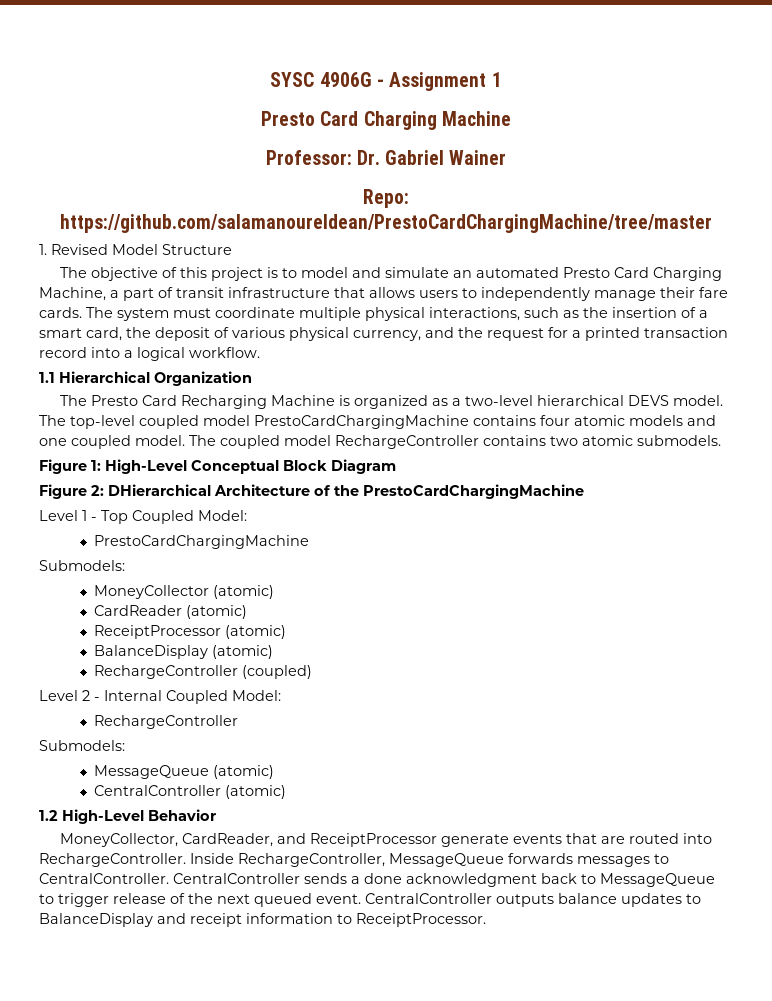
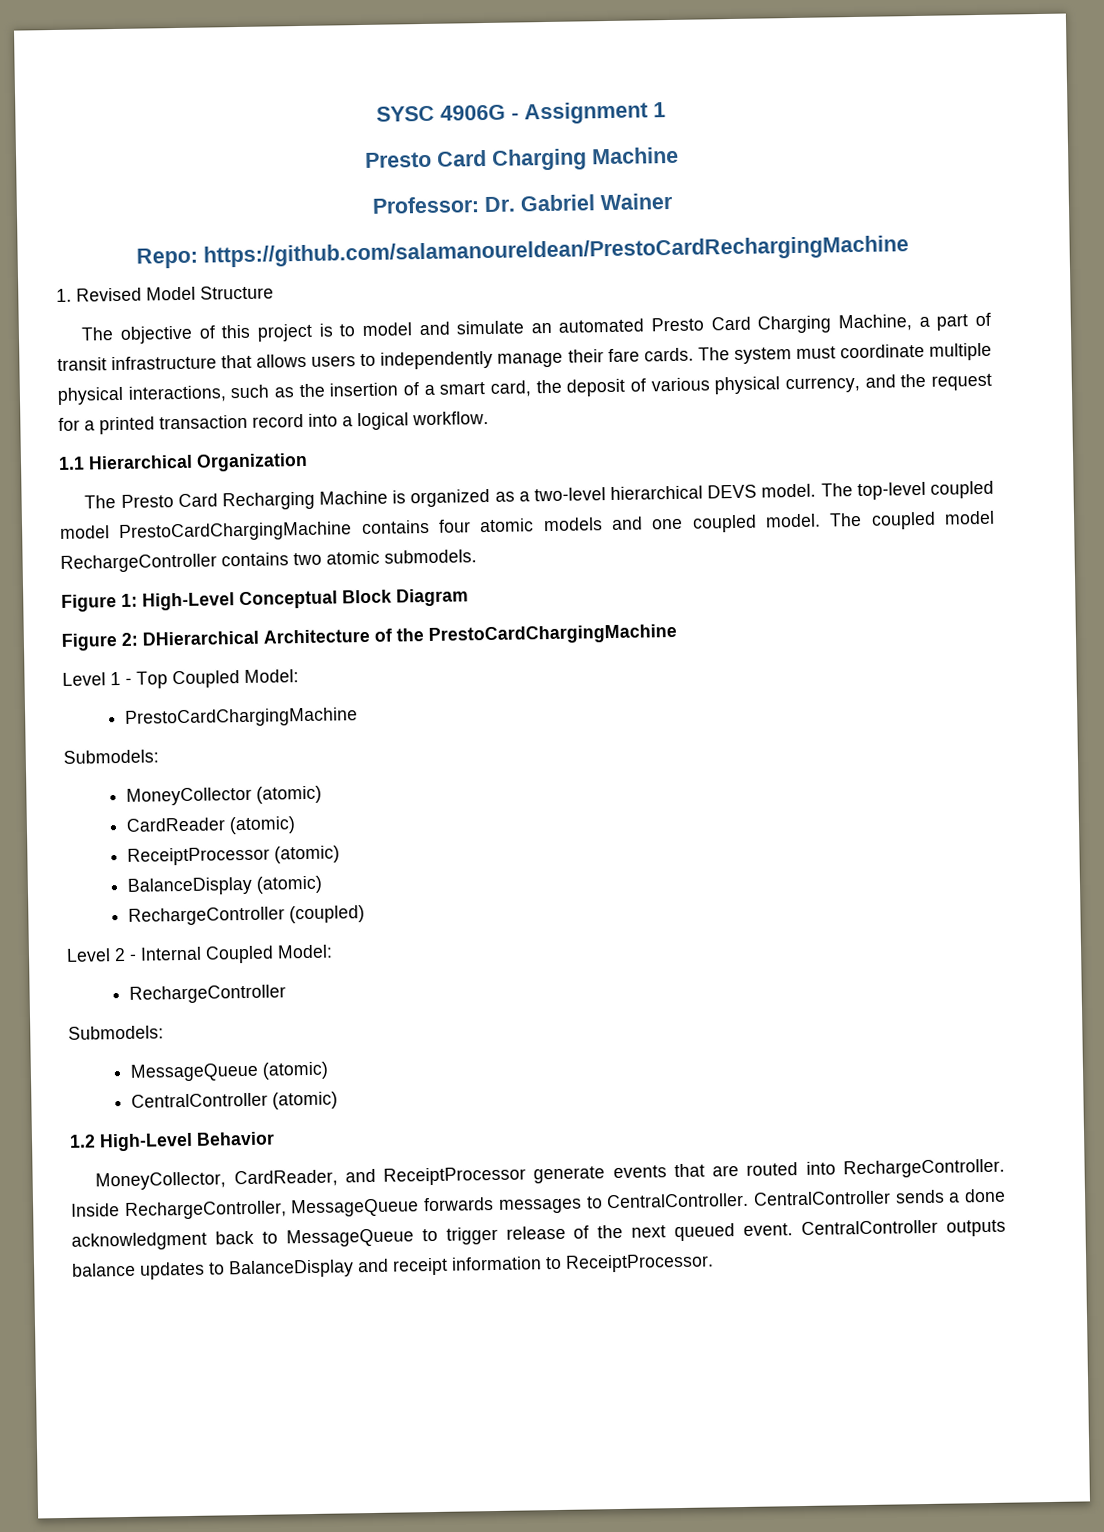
[60,214,712,233] https://github.com/salamanoureldean/PrestoCardChargingMachine/tree/master -> [203,235,909,268] https://github.com/salamanoureldean/PrestoCardRechargingMachine

